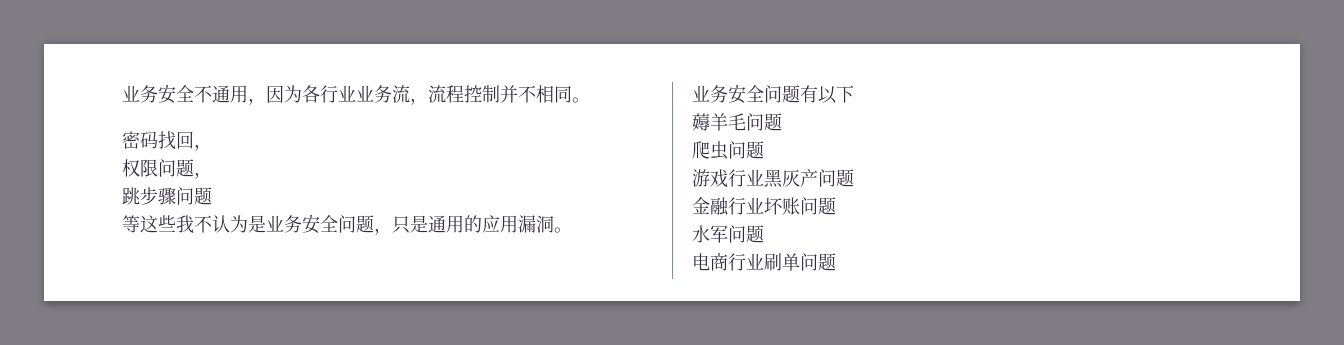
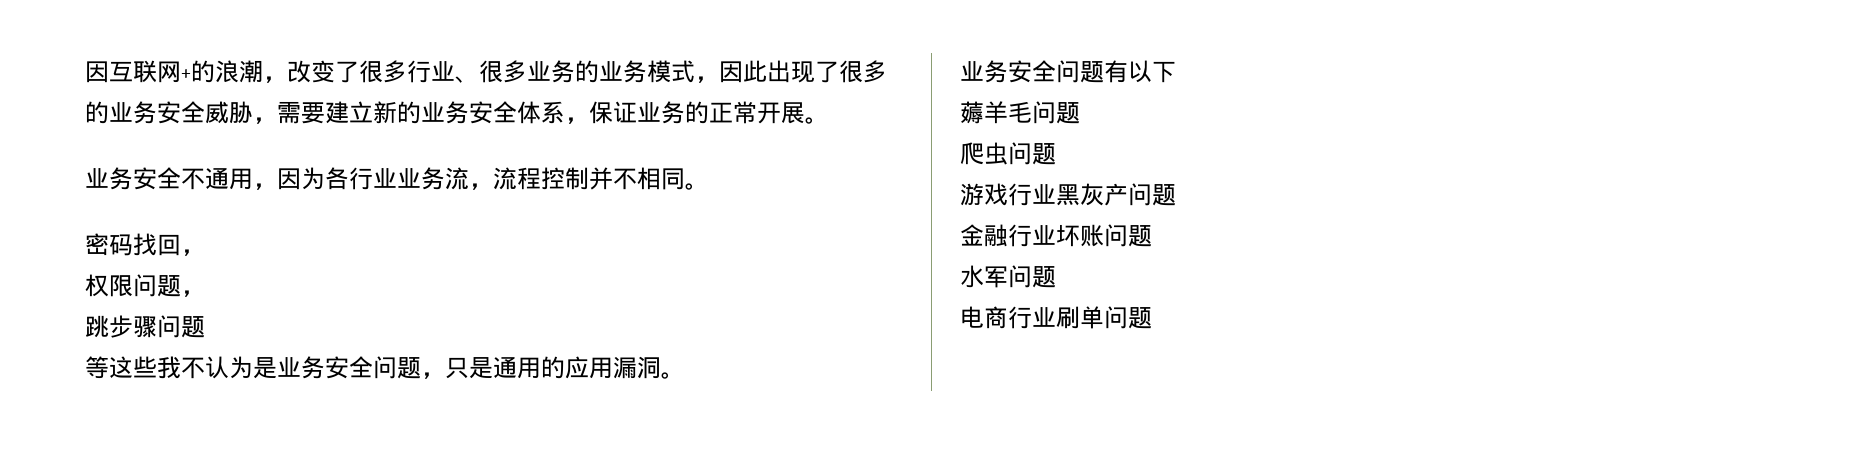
(122, 93) none -> [85,60,887,83] [85,101,829,124] 因互联网+的浪潮，改变了很多行业、很多业务的业务模式，因此出现了很多的业务安全威胁，需要建立新的业务安全体系，保证业务的正常开展。 //

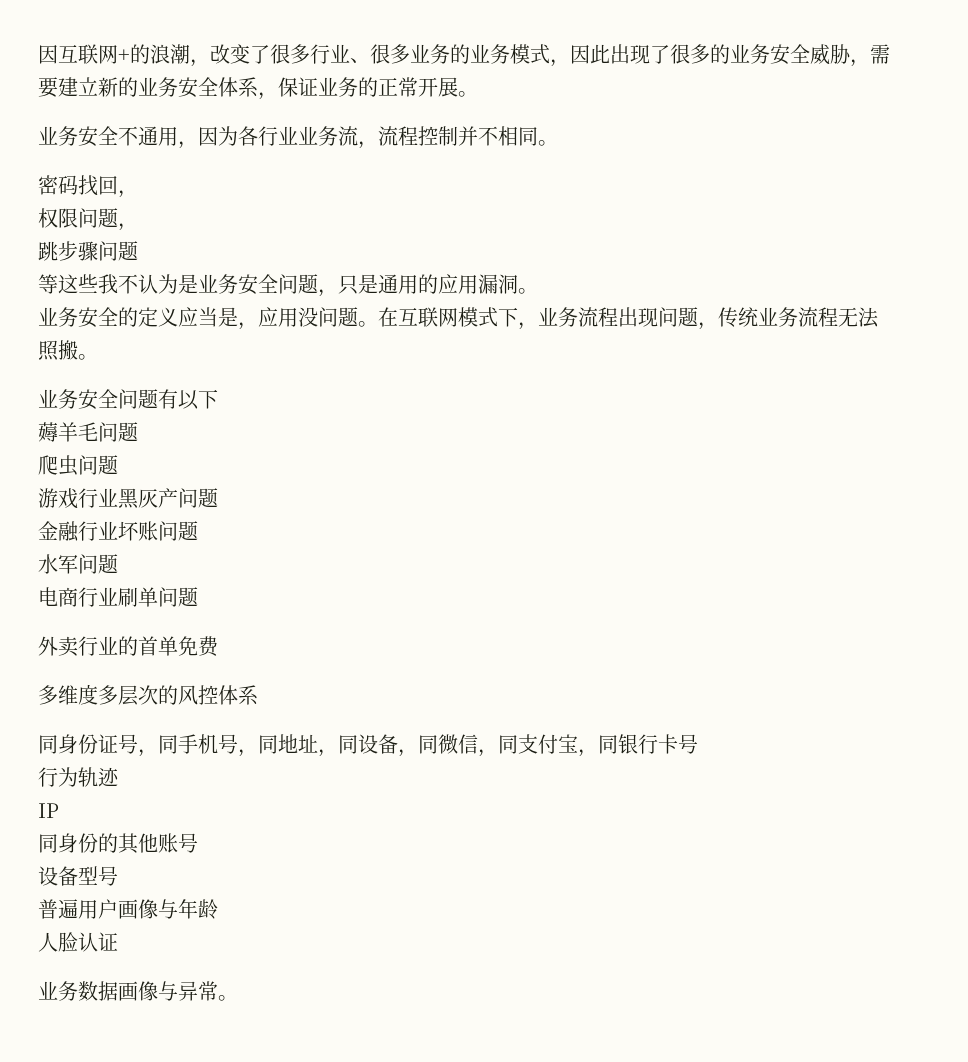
(685, 375) none -> [38,307,879,330] [38,340,98,361] // 业务安全的定义应当是，应用没问题。在互联网模式下，业务流程出现问题，传统业务流程无法照搬。
(1152, 318) none -> [38,636,219,657] [38,684,258,706] [38,734,698,757] [38,767,119,787] [38,803,59,818] [38,833,198,854] [38,866,118,886] [38,899,218,920] [38,932,118,952] [38,981,238,1001] // 外卖行业的首单免费 // 多维度多层次的风控体系 // 同身份证号，同手机号，同地址，同设备，同微信，同支付宝，同银行卡号 // 行为轨迹 // IP // 同身份的其他账号 // 设备型号 // 普遍用户画像与年龄 // 人脸认证 // 业务数据画像与异常。

